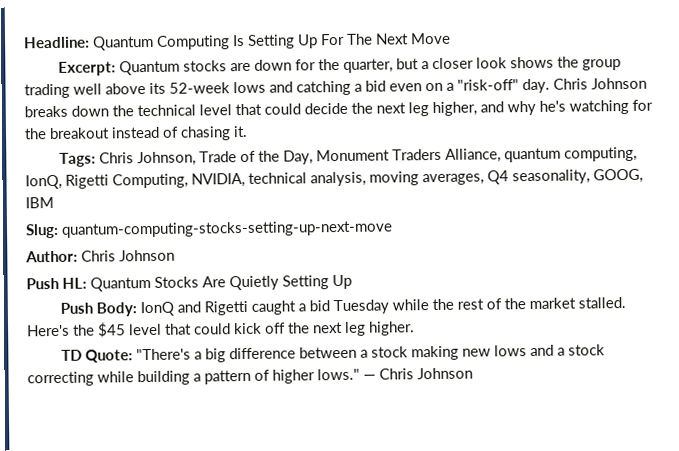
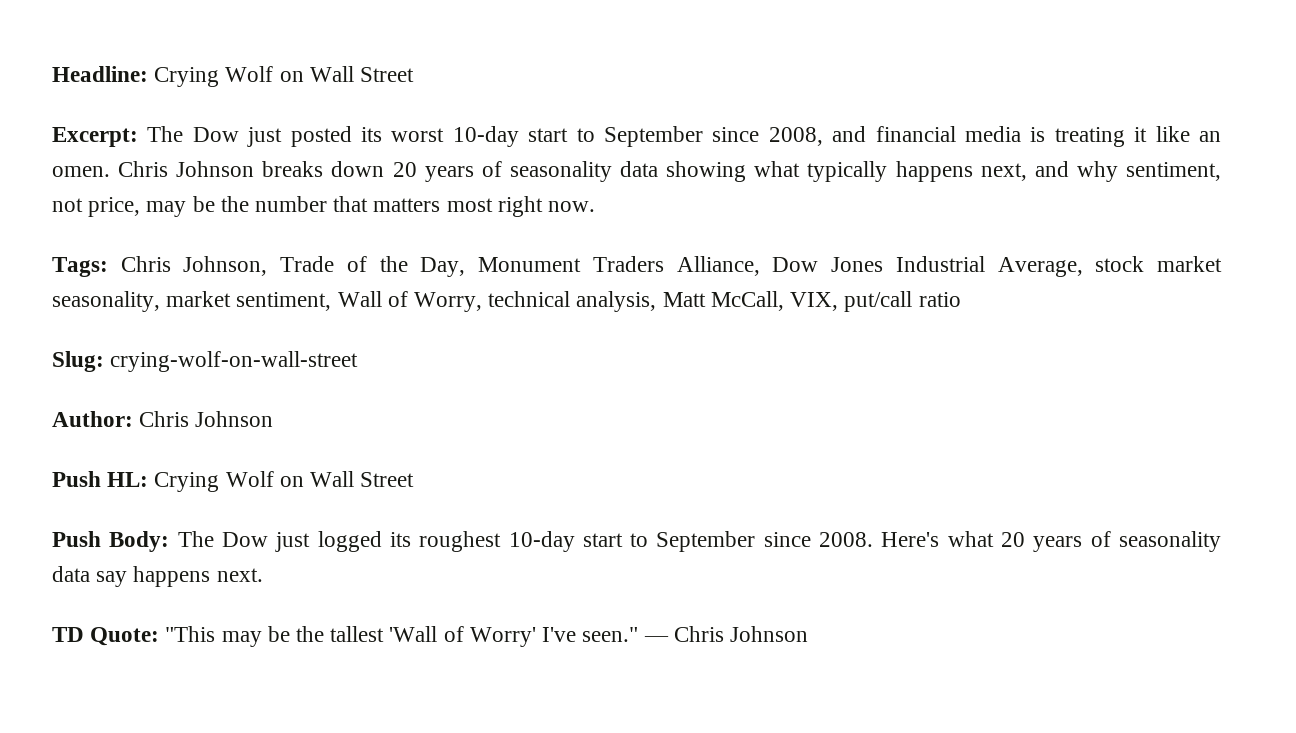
[93,32,451,51] [57,56,621,76] [24,77,647,99] [24,99,653,118] [24,125,248,141] Quantum Computing Is Setting Up For The Next Move // Excerpt: Quantum stocks are down for the quarter, but a closer look shows the group trading well above its 52-week lows and catching a bid even on a "risk-off" day. Chris Johnson breaks down the technical level that could decide the next leg higher, and why he's watching for the breakout instead of chasing it. -> [154,66,415,87] [52,126,1221,147] [52,161,1221,182] [52,196,596,217] Crying Wolf on Wall Street // Excerpt: The Dow just posted its worst 10-day start to September since 2008, and financial media is treating it like an omen. Chris Johnson breaks down 20 years of seasonality data showing what typically happens next, and why sentiment, not price, may be the number that matters most right now.
[503,146,637,163] [25,168,643,190] [25,196,54,209] quantum computing, IonQ, Rigetti Computing, NVIDIA, technical analysis, moving averages, Q4 seasonality, GOOG, IBM -> [772,256,1222,277] [52,291,961,312] Dow Jones Industrial Average, stock market seasonality, market sentiment, Wall of Worry, technical analysis, Matt McCall, VIX, put/call ratio
[61,220,393,238] quantum-computing-stocks-setting-up-next-move -> [110,351,359,372] crying-wolf-on-wall-street
[90,274,352,292] [59,297,626,317] [27,321,415,338] [60,344,605,363] [27,368,360,387] Quantum Stocks Are Quietly Setting Up // Push Body: IonQ and Rigetti caught a bid Tuesday while the rest of the market stalled. Here's the $45 level that could kick off the next leg higher. // TD Quote: "There's a big difference between a stock making new lows and a stock correcting while building a pattern of higher lows." -> [154,471,415,492] [52,531,1221,552] [52,566,263,587] [52,626,639,647] Crying Wolf on Wall Street // Push Body: The Dow just logged its roughest 10-day start to September since 2008. Here's what 20 years of seasonality data say happens next. // TD Quote: "This may be the tallest 'Wall of Worry' I've seen."

